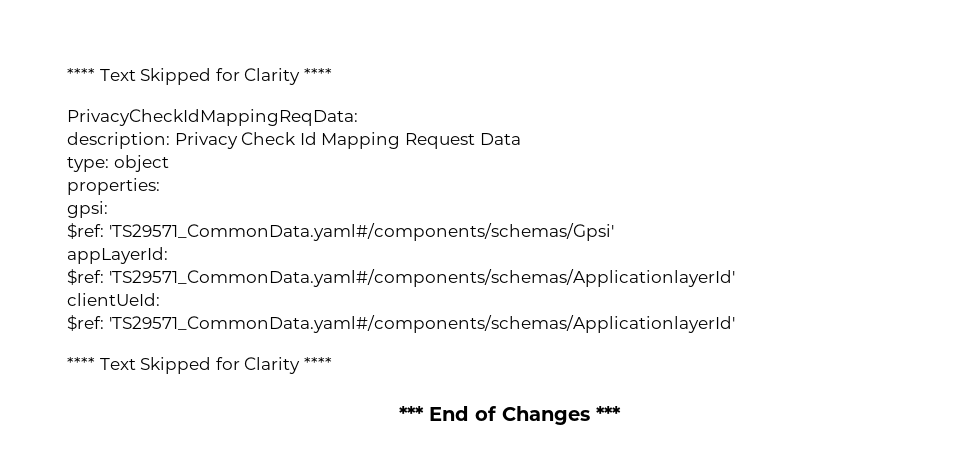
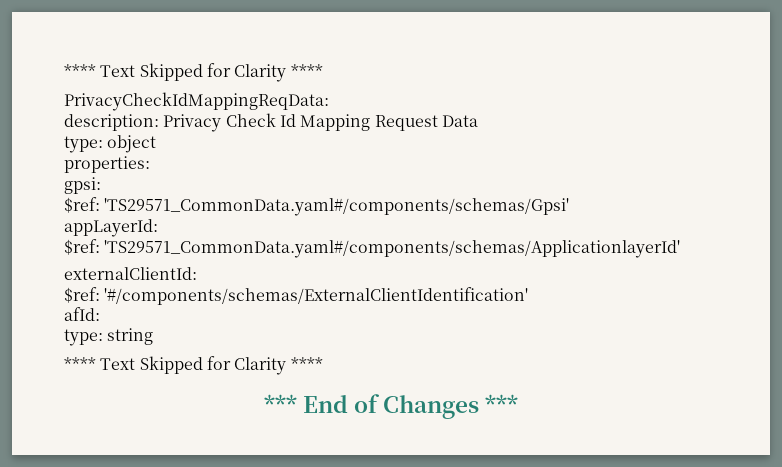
[67,293,160,306] [67,315,735,333] clientUeId: // $ref: 'TS29571_CommonData.yaml#/components/schemas/ApplicationlayerId' -> [64,267,197,280] [64,287,529,305] [64,307,100,321] [64,328,154,346] externalClientId: // $ref: '#/components/schemas/ExternalClientIdentification' // afId: // type: string

